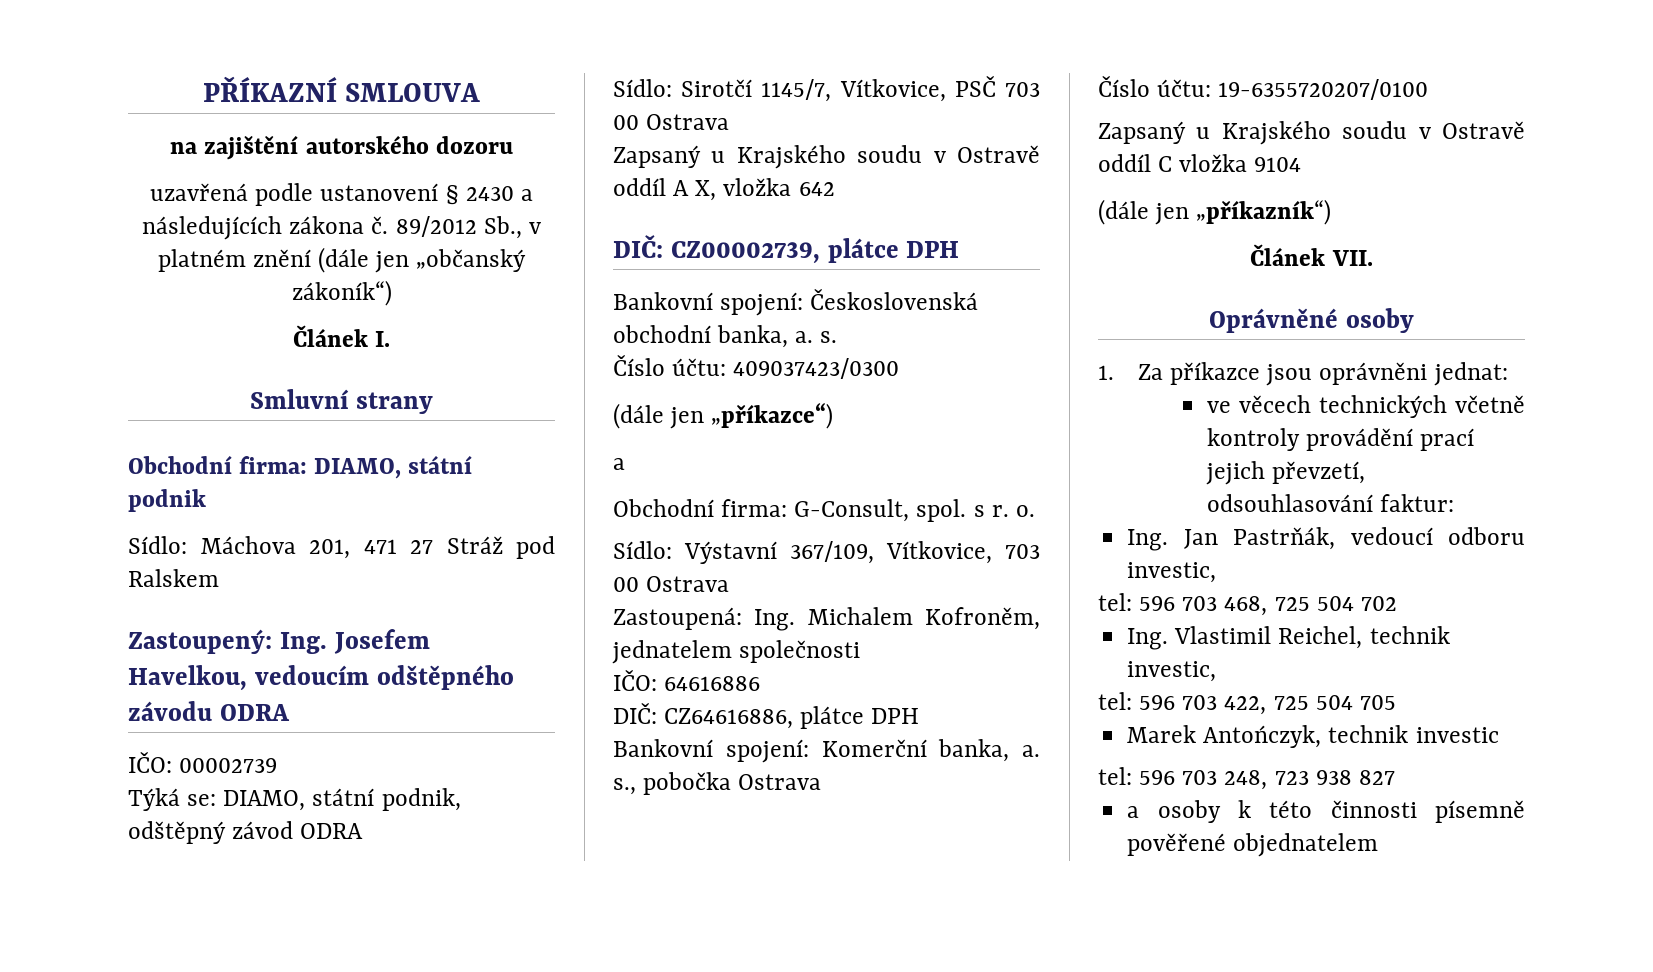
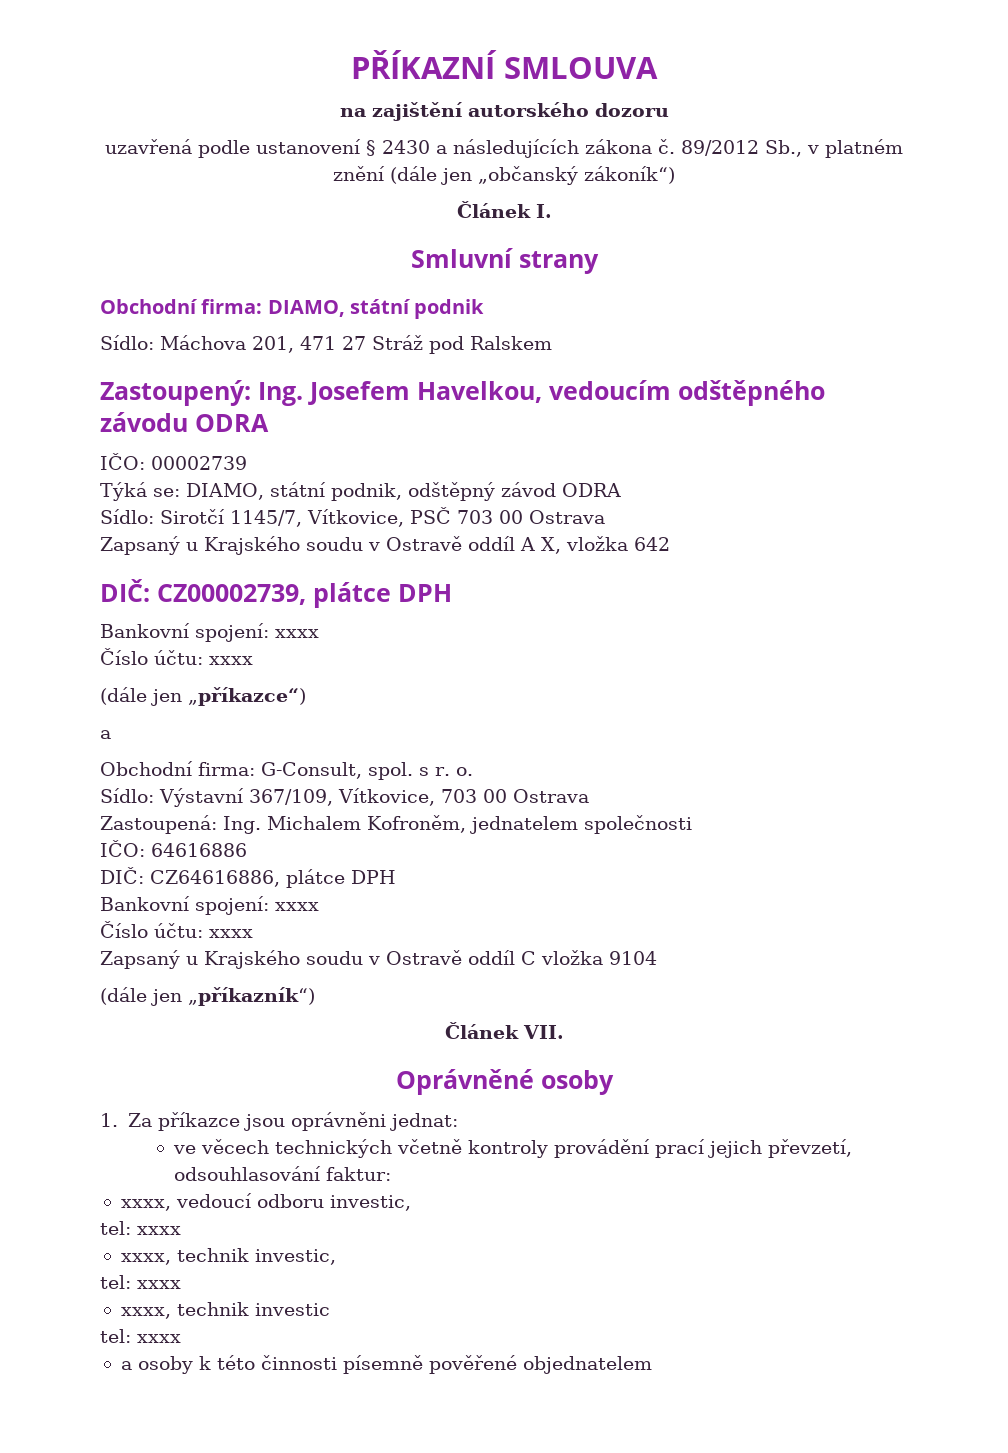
[810,288,979,310] [613,325,838,348] [613,354,900,379] Československá obchodní banka, a. s. // Číslo účtu: 409037423/0300 -> [275,629,319,638] [100,648,253,665] xxxx // Číslo účtu: xxxx
[821,739,1040,762] [613,772,822,795] [1098,75,1429,100] Komerční banka, a. s., pobočka Ostrava // Číslo účtu: 19-6355720207/0100 -> [275,902,319,911] [100,921,253,938] xxxx // Číslo účtu: xxxx
[1127,527,1336,551] Ing. Jan Pastrňák, -> [120,1199,171,1211] xxxx,
[1139,596,1397,616] [1127,626,1450,650] [1127,661,1217,682] [1098,692,1396,715] [1127,725,1499,748] [1098,767,1395,790] 596 703 468, 725 504 702 // Ing. Vlastimil Reichel, technik investic, // tel: 596 703 422, 725 504 705 // Marek Antończyk, technik investic // tel: 596 703 248, 723 938 827 -> [137,1226,181,1235] [120,1248,336,1265] [100,1275,181,1289] [120,1302,330,1319] [100,1329,181,1343] xxxx // xxxx, technik investic, // tel: xxxx // xxxx, technik investic // tel: xxxx

